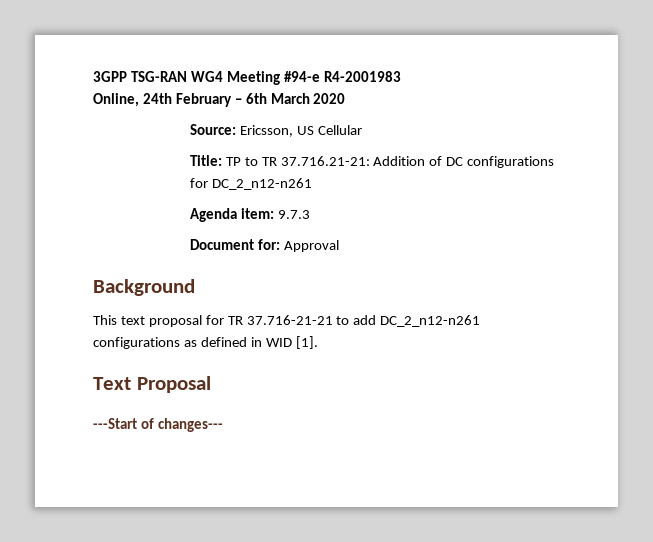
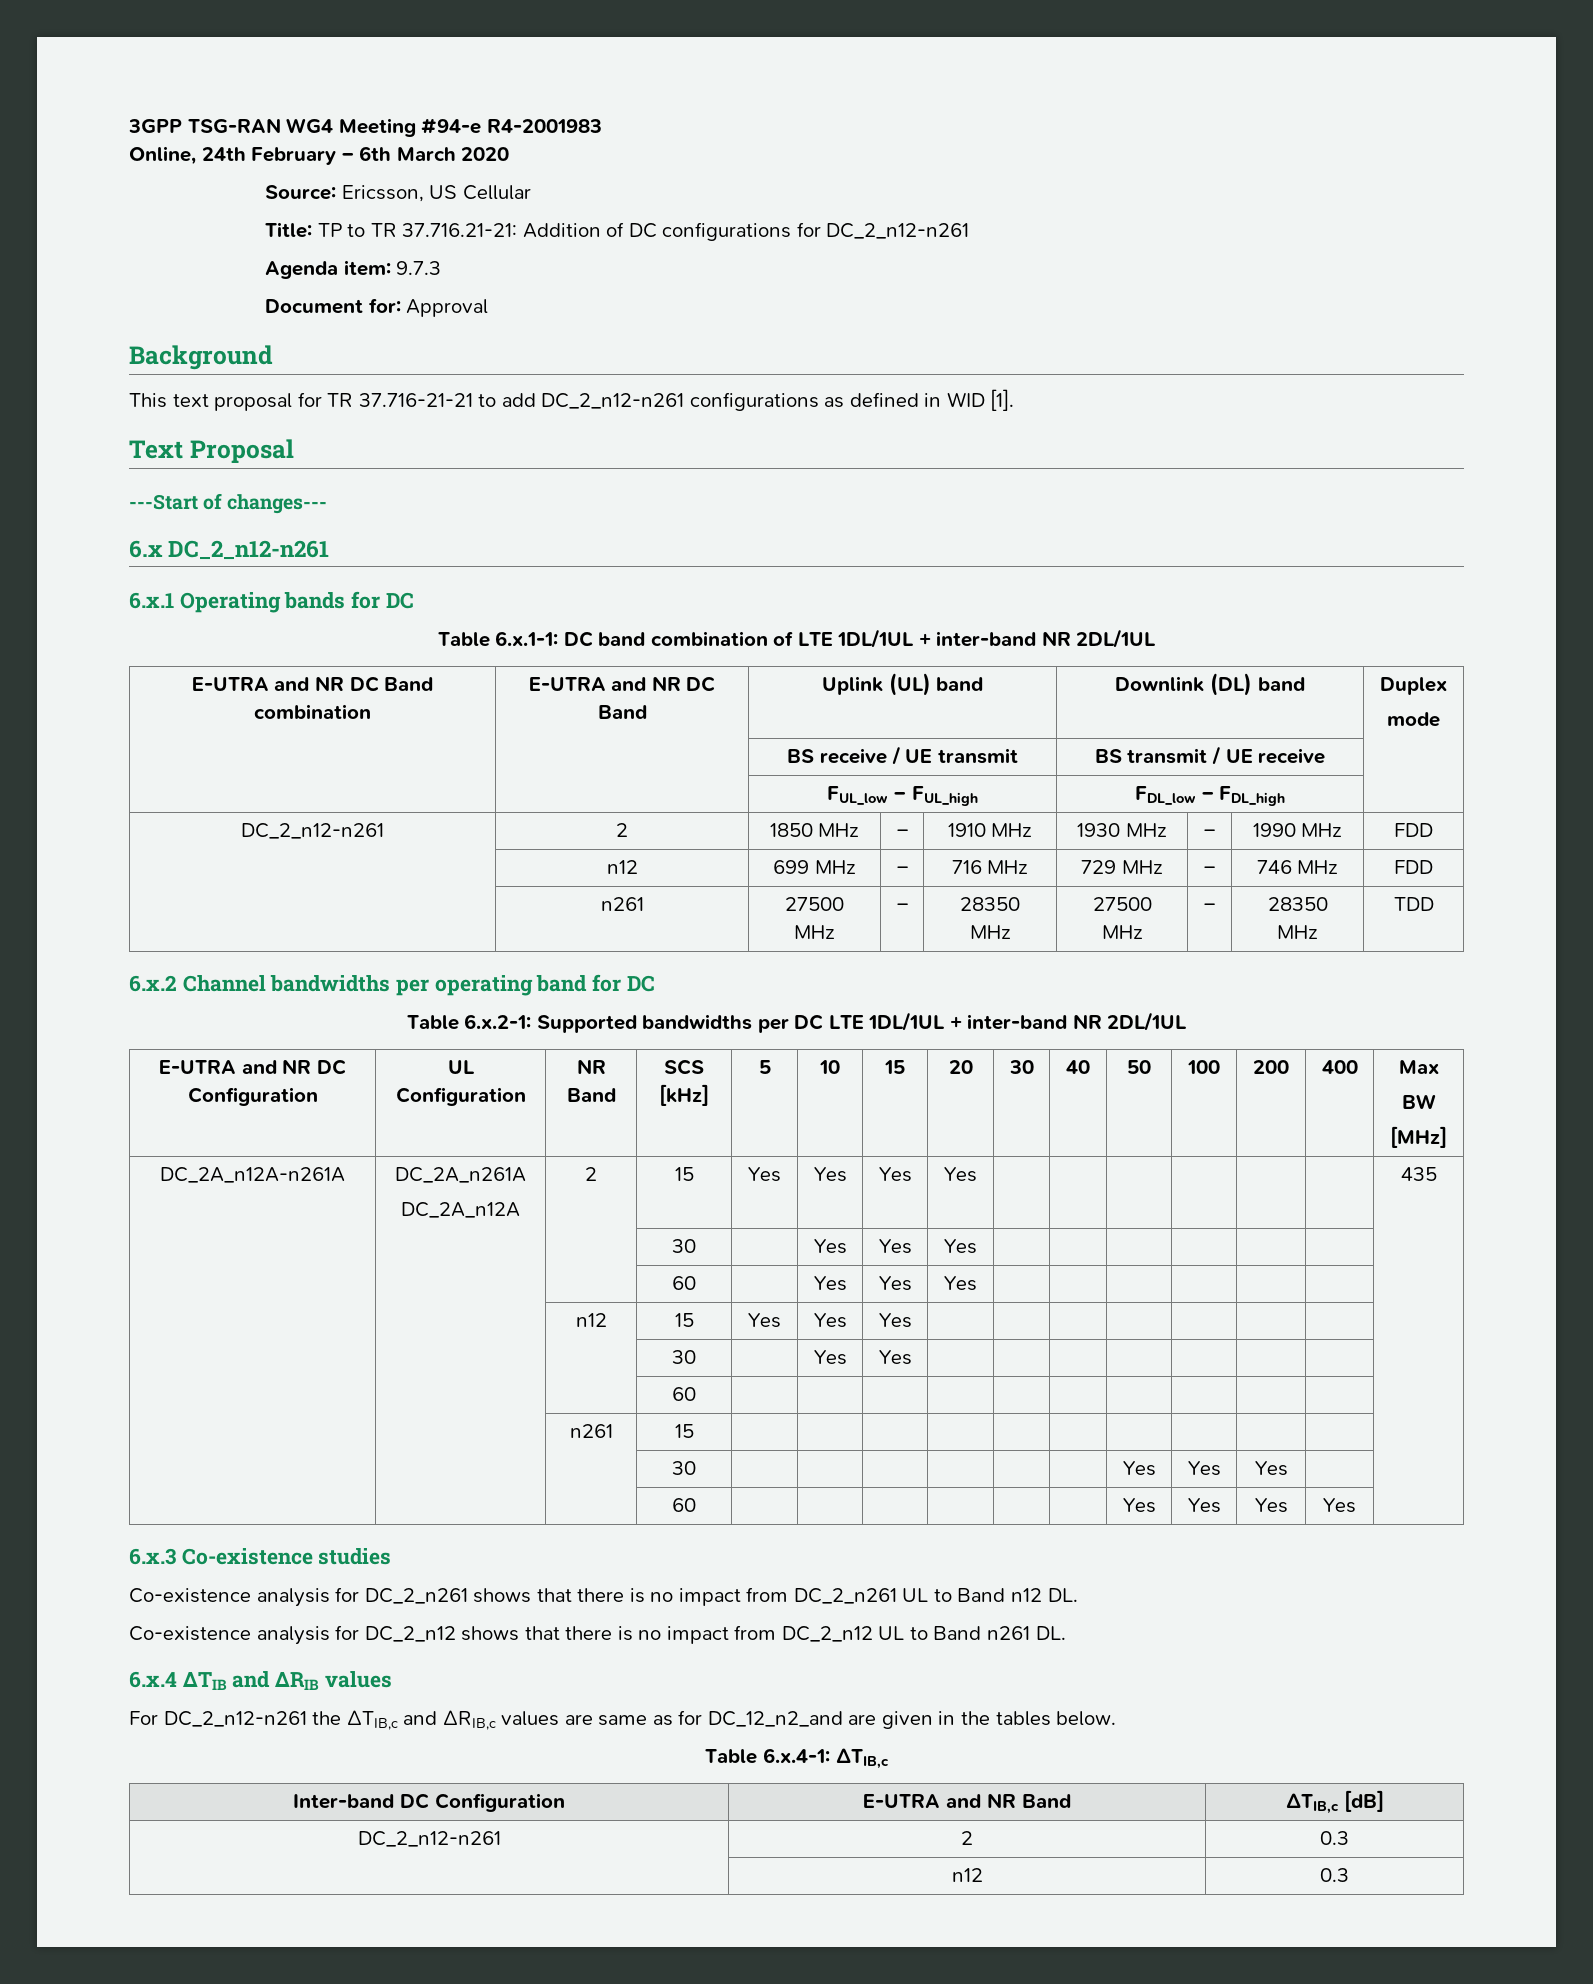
(223, 425) none -> [129,540,330,560] [129,591,414,613] [437,629,1156,648] [191,676,434,692] [254,704,371,719] [528,676,716,692] [597,705,647,719] [821,673,984,696] [1115,673,1305,696] [1380,677,1447,695] [1387,712,1440,727] [787,746,1018,765] [1094,746,1326,765] [827,786,978,806] [1134,786,1286,806] [241,823,384,839] [616,823,628,837] [769,823,860,837] [896,829,908,837] [947,823,1033,837] [1077,823,1167,837] [1204,829,1215,837] [1252,823,1343,837] [1394,823,1433,837] [606,860,638,874] [773,860,856,874] [896,866,908,874] [951,860,1029,874] [1081,860,1163,874] [1204,866,1215,874] [1256,860,1339,874] [1394,860,1433,874] [600,897,644,911] [785,897,844,911] [794,925,835,939] [896,903,908,911] [960,897,1020,911] [969,925,1011,939] [1092,897,1152,911] [1101,925,1143,939] [1204,903,1215,911] [1267,897,1328,911] [1277,925,1318,939] [1393,897,1434,911] [129,974,655,996] [406,1012,1187,1033] [159,1059,346,1075] [187,1087,318,1106] [447,1060,474,1074] [395,1087,526,1106] [576,1059,606,1074] [566,1088,616,1102] [664,1059,704,1075] [659,1084,709,1106] [758,1060,771,1074] [819,1060,840,1074] [884,1060,905,1074] [948,1060,973,1074] [1008,1060,1034,1074] [1066,1060,1090,1074] [1127,1060,1151,1074] [1187,1060,1220,1074] [1253,1060,1289,1074] [1321,1060,1358,1074] [1398,1060,1439,1074] [1401,1094,1436,1109] [1390,1126,1447,1148] [160,1167,345,1183] [395,1167,526,1183] [401,1202,520,1218] [585,1167,597,1181] [674,1167,694,1181] [748,1167,781,1182] [813,1167,847,1182] [878,1167,912,1182] [944,1167,977,1182] [1400,1167,1437,1181] [672,1239,696,1253] [813,1239,847,1254] [878,1239,912,1254] [944,1239,977,1254] [672,1276,696,1290] [813,1276,847,1291] [878,1276,912,1291] [944,1276,977,1291] [575,1313,607,1327] [674,1313,694,1327] [748,1313,781,1328] [813,1313,847,1328] [878,1313,912,1328] [672,1350,696,1364] [813,1350,847,1365] [878,1350,912,1365] [672,1387,696,1401] [569,1424,613,1438] [674,1424,694,1438] [672,1461,696,1475] [1122,1461,1156,1476] [1187,1461,1221,1476] [1254,1461,1288,1476] [672,1498,696,1512] [1122,1498,1156,1513] [1187,1498,1221,1513] [1254,1498,1288,1513] [1323,1498,1356,1513] [129,1548,392,1565] [129,1587,1078,1607] [129,1625,1066,1645] [129,1671,392,1690] [129,1710,1117,1730] [705,1748,889,1769] [293,1793,565,1812] [863,1793,1071,1808] [1285,1790,1384,1814] [357,1831,501,1847] [961,1831,973,1845] [1320,1831,1349,1845] [951,1868,983,1882] [1320,1868,1349,1882] // 6.x DC_2_n12-n261 // 6.x.1 Operating bands for DC // Table 6.x.1-1: DC band combination of LTE 1DL/1UL + inter-band NR 2DL/1UL // E-UTRA and NR DC Band combination | E-UTRA and NR DC Band | Uplink (UL) band | Downlink (DL) band | Duplex // mode // | | BS receive / UE transmit | BS transmit / UE receive | // | | FUL_low – FUL_high | FDL_low – FDL_high | // DC_2_n12-n261 | 2 | 1850 MHz | – | 1910 MHz | 1930 MHz | – | 1990 MHz | FDD // | n12 | 699 MHz | – | 716 MHz | 729 MHz | – | 746 MHz | FDD // | n261 | 27500 MHz | – | 28350 MHz | 27500 MHz | – | 28350 MHz | TDD // 6.x.2 Channel bandwidths per operating band for DC // Table 6.x.2-1: Supported bandwidths per DC LTE 1DL/1UL + inter-band NR 2DL/1UL // E-UTRA and NR DC Configuration | UL Configuration | NR Band | SCS [kHz] | 5 | 10 | 15 | 20 | 30 | 40 | 50 | 100 | 200 | 400 | Max // BW // [MHz] // DC_2A_n12A-n261A | DC_2A_n261A // DC_2A_n12A | 2 | 15 | Yes | Yes | Yes | Yes | | | | | | | 435 // | | | 30 | | Yes | Yes | Yes | | | | | | | // | | | 60 | | Yes | Yes | Yes | | | | | | | // | | n12 | 15 | Yes | Yes | Yes | | | | | | | | // | | | 30 | | Yes | Yes | | | | | | | | // | | | 60 | | | | | | | | | | | // | | n261 | 15 | | | | | | | | | | | // | | | 30 | | | | | | | Yes | Yes | Yes | | // | | | 60 | | | | | | | Yes | Yes | Yes | Yes | // 6.x.3 Co-existence studies // Co-existence analysis for DC_2_n261 shows that there is no impact from DC_2_n261 UL to Band n12 DL. // Co-existence analysis for DC_2_n12 shows that there is no impact from DC_2_n12 UL to Band n261 DL. // 6.x.4 ∆TIB and ∆RIB values // For DC_2_n12-n261 the ΔTIB,c and ΔRIB,c values are same as for DC_12_n2_and are given in the tables below. // Table 6.x.4-1: ΔTIB,c // Inter-band DC Configuration | E-UTRA and NR Band | ΔTIB,c [dB] // DC_2_n12-n261 | 2 | 0.3 // | n12 | 0.3

